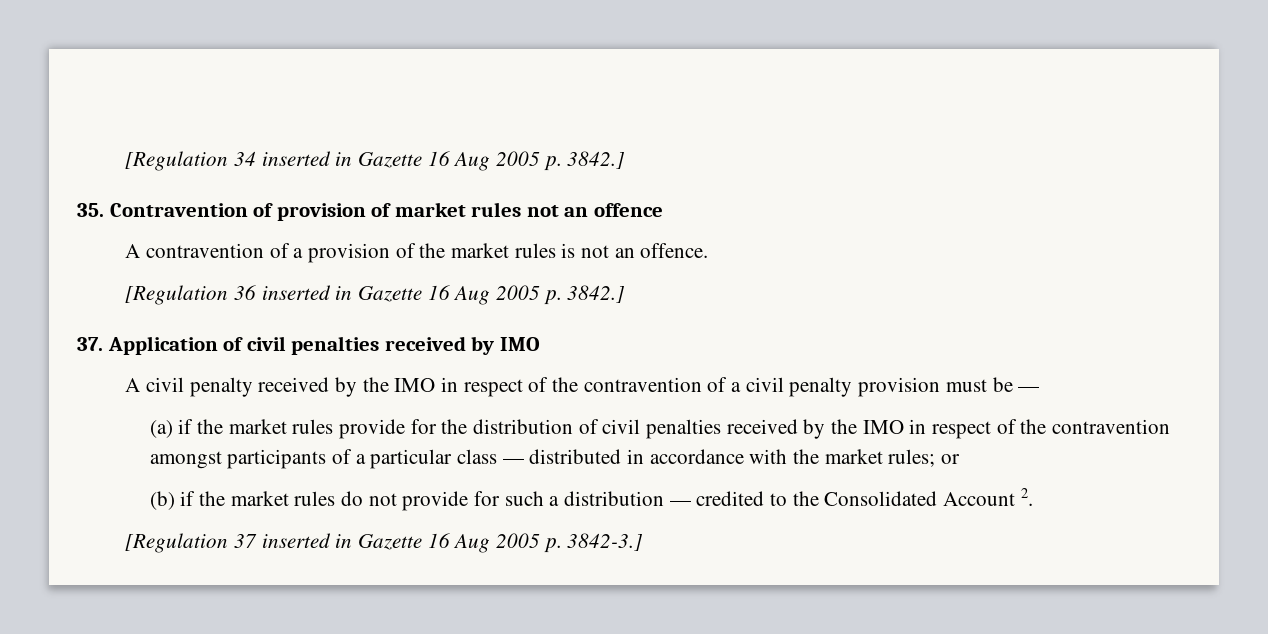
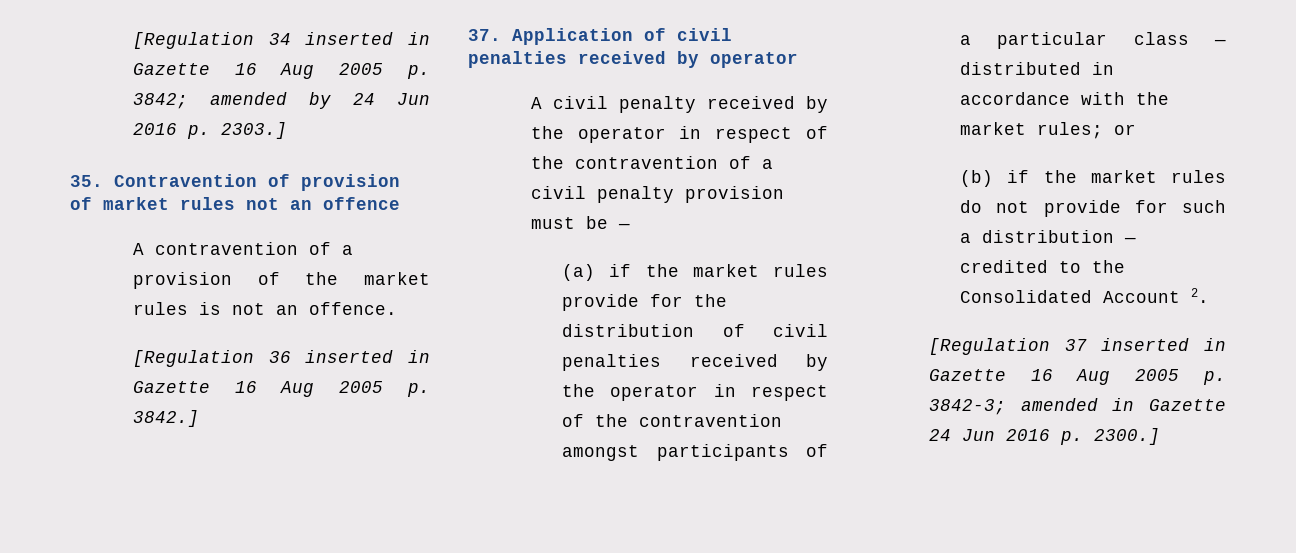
[567,151,626,169] 3842.] -> [132,92,430,109] [132,122,287,139] 3842; amended by 24 Jun 2016 p. 2303.]
[499,337,540,351] IMO -> [710,52,798,68] operator
[394,378,436,392] IMO -> [577,127,666,143] operator
[862,420,904,434] IMO -> [610,385,699,401] operator
[567,533,644,551] 3842-3.] -> [928,398,1226,415] [928,428,1160,445] 3842-3; amended in Gazette 24 Jun 2016 p. 2300.]

